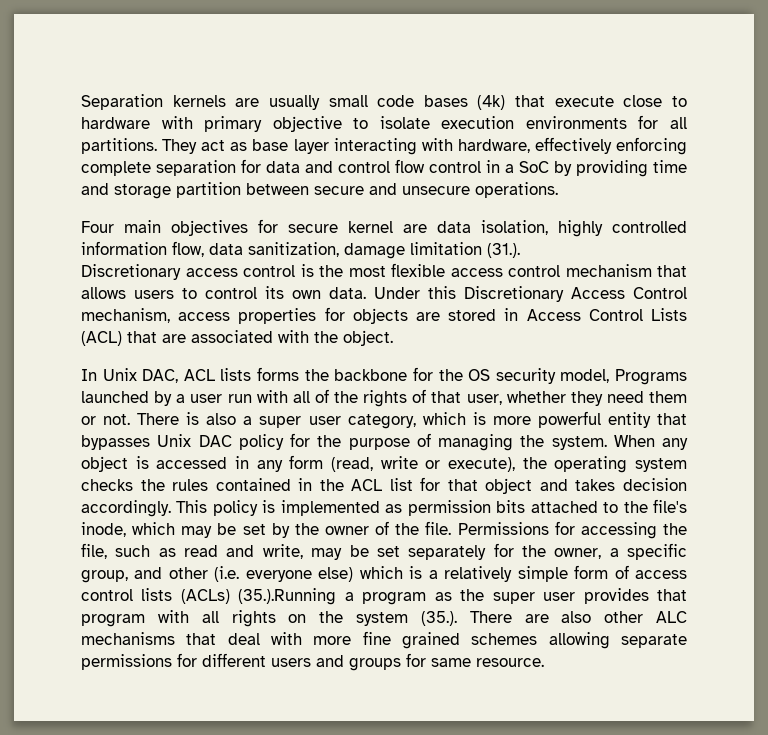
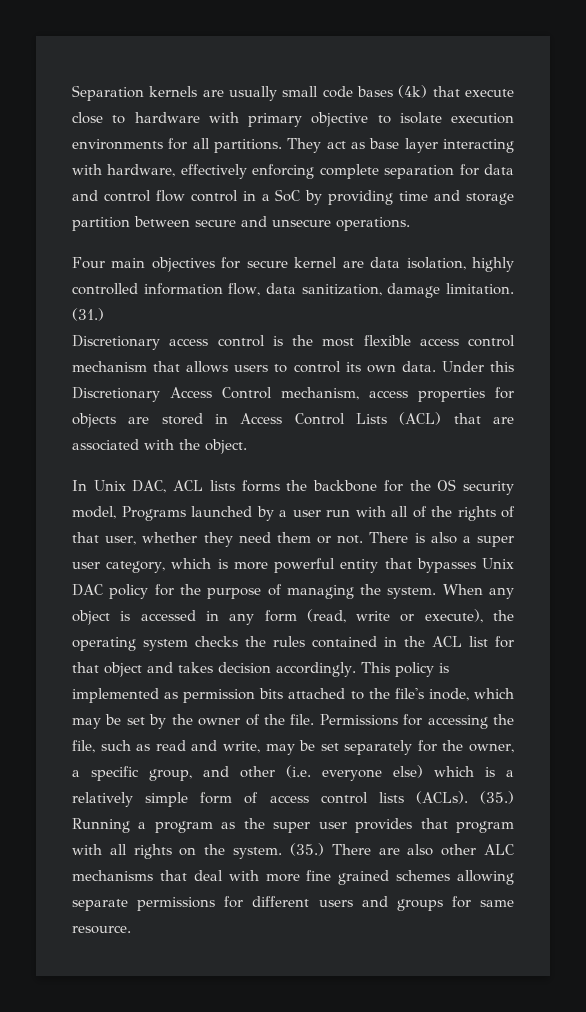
[410,242,520,258] limitation (31.). -> [446,283,514,295] [72,308,104,321] limitation. (31.)
[180,588,337,605] (ACLs) (35.).Running -> [415,791,514,804] [72,818,130,833] (ACLs). (35.) Running
[356,611,457,626] system (35.). -> [233,843,324,859] system. (35.)

